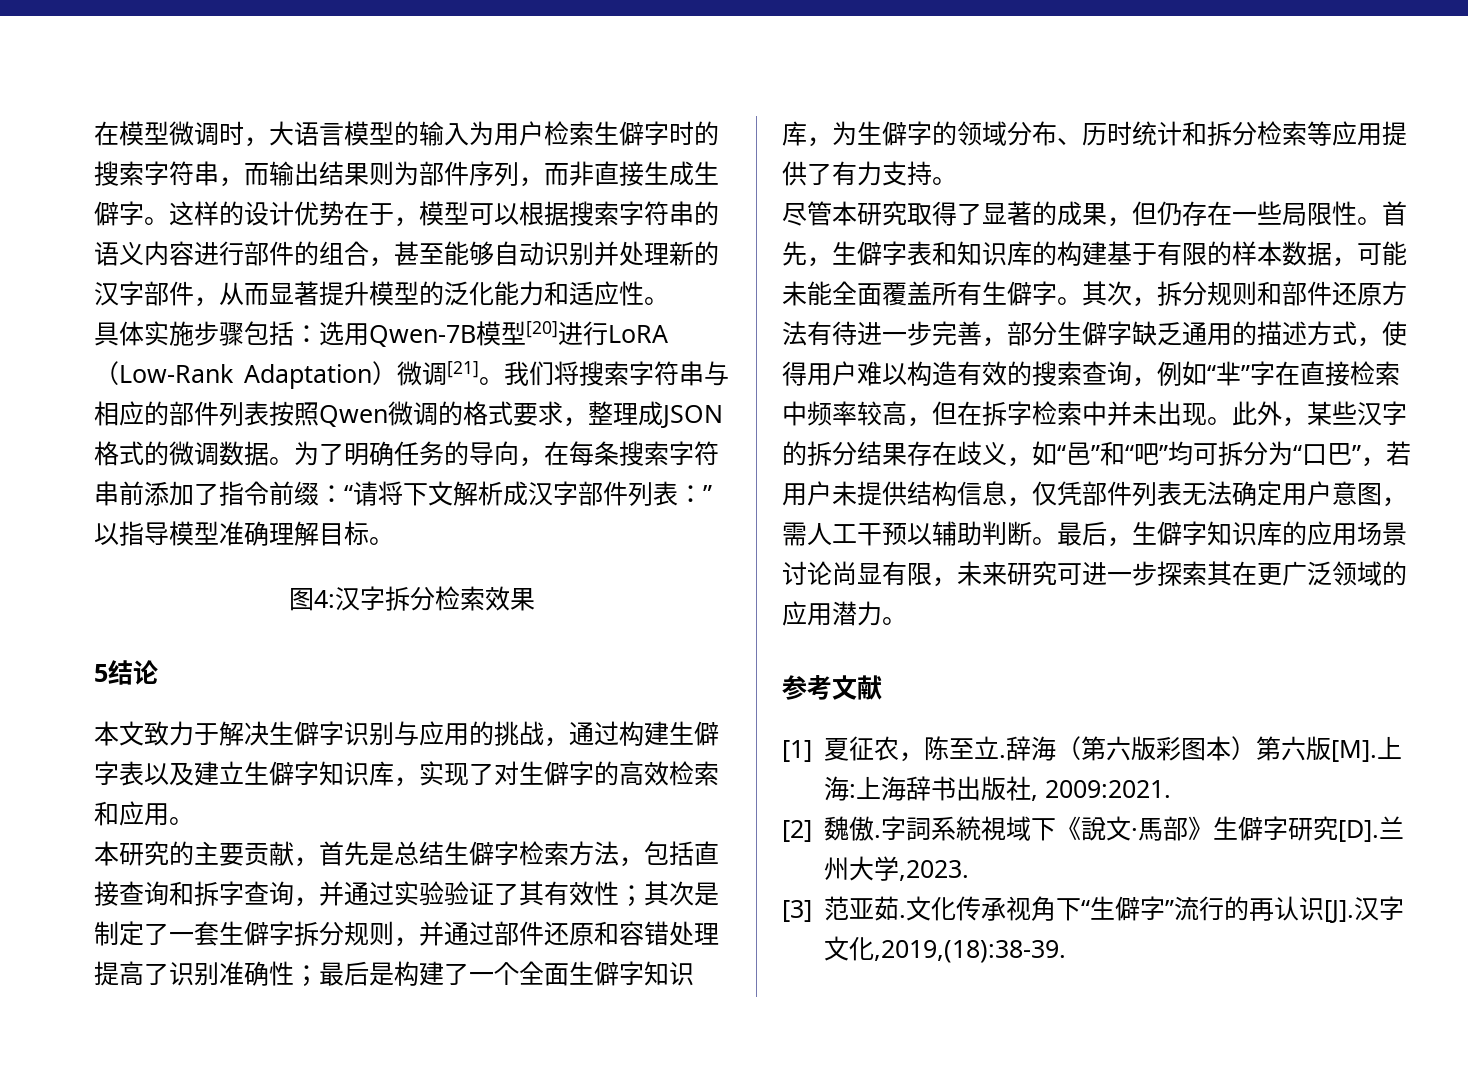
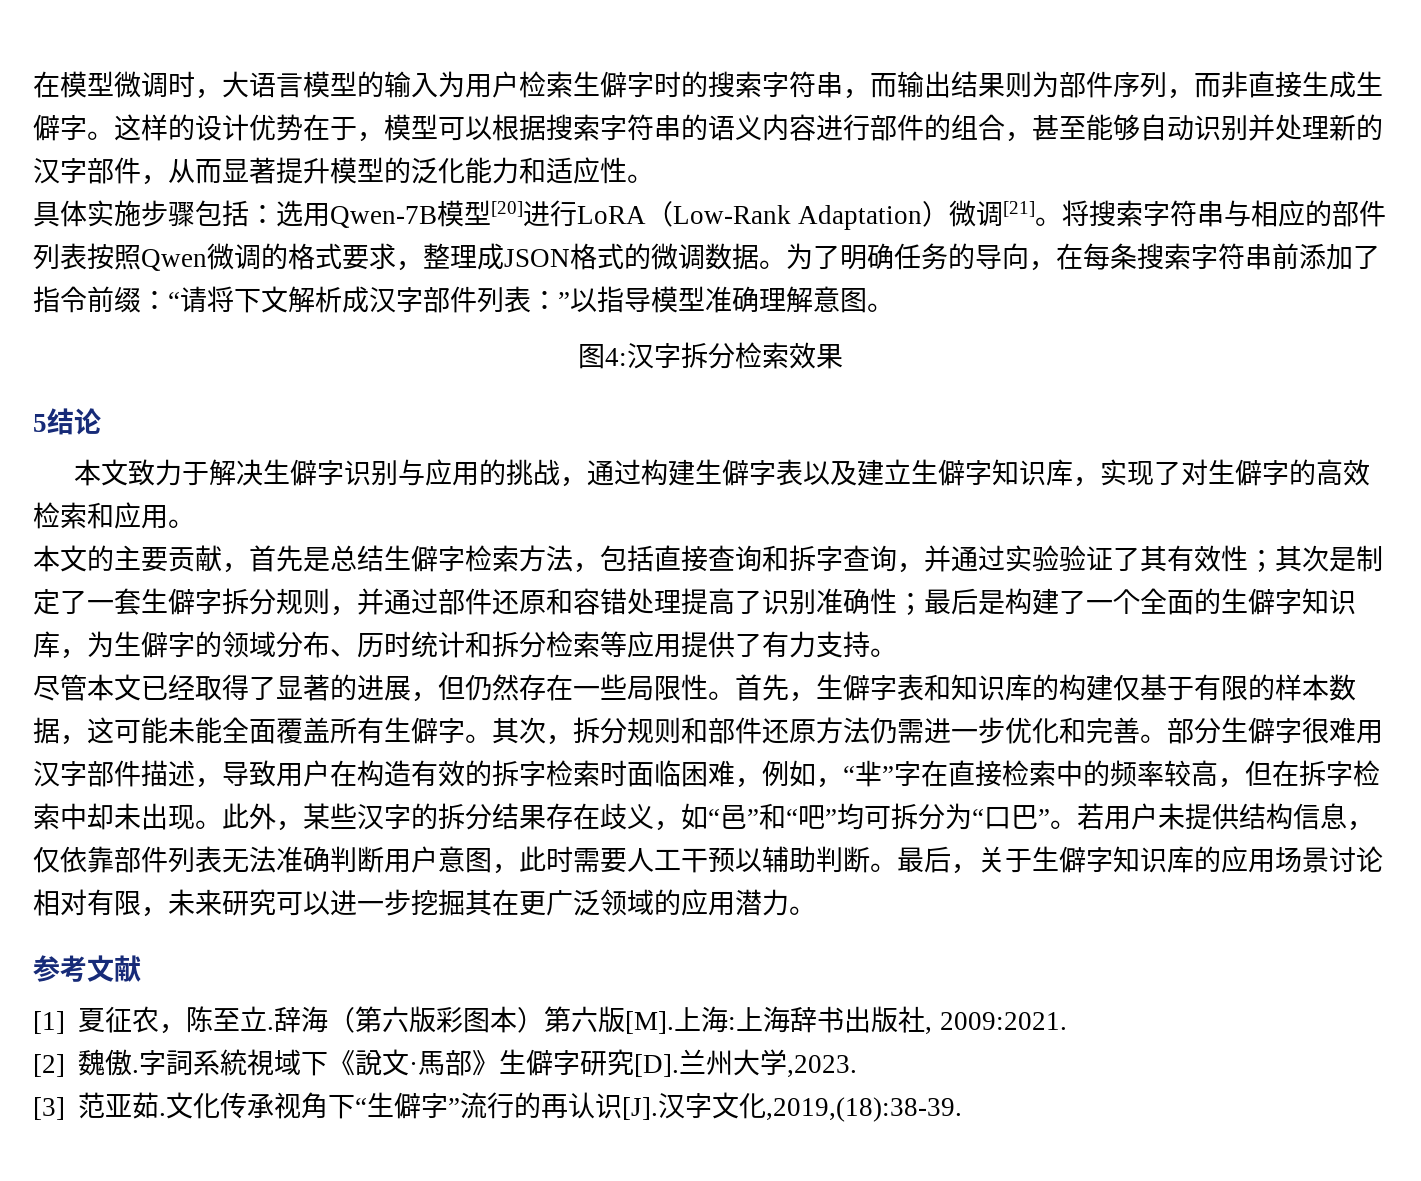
[504,361,554,386] 我们 -> (1063, 221) none
[319,521,369,546] 目标 -> [813,286,867,313] 意图
[119,841,169,866] 研究 -> [60,545,87,572] 文
(569, 974) none -> [1194,588,1221,614] 的
[857,201,907,226] 研究 -> [114,674,195,701] 文已经
[1057,201,1182,227] 成果，但仍 -> [357,674,519,702] 进展，但仍然
(1107, 253) none -> [1113,674,1140,701] 仅
(1357, 262) none -> [87,717,114,744] 这
[807,321,1407,347] [782,361,1207,387] 有待进一步完善，部分生僻字缺乏通用的描述方式，使得用户难以构造有效的搜索查询，例如 -> [870,717,1383,744] [33,760,843,788] 仍需进一步优化和完善。部分生僻字很难用汉字部件描述，导致用户在构造有效的拆字检索时面临困难，例如，
(807, 413) none -> [1083,760,1110,786] 的
[1107,401,1132,426] 并 -> [87,803,114,830] 却
[1361,457,1386,467] ， -> [1050,820,1077,829] 。
[1057,481,1082,506] 凭 -> [60,846,114,873] 依靠
[1232,481,1282,506] 确定 -> [276,846,384,873] 准确判断
[782,522,807,546] 需 -> [519,846,627,873] 此时需要
(1132, 542) none -> [978,846,1032,873] 关于
[832,561,882,586] 尚显 -> [33,889,87,916] 相对
[1082,561,1207,586] 进一步探索 -> [303,889,465,916] 以进一步挖掘

